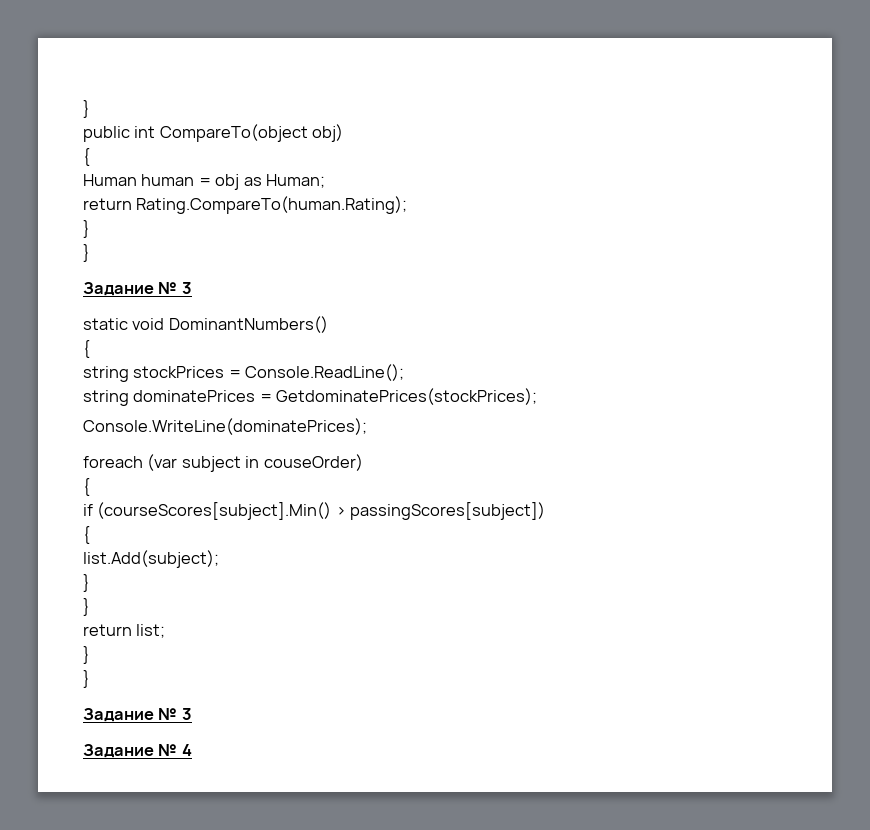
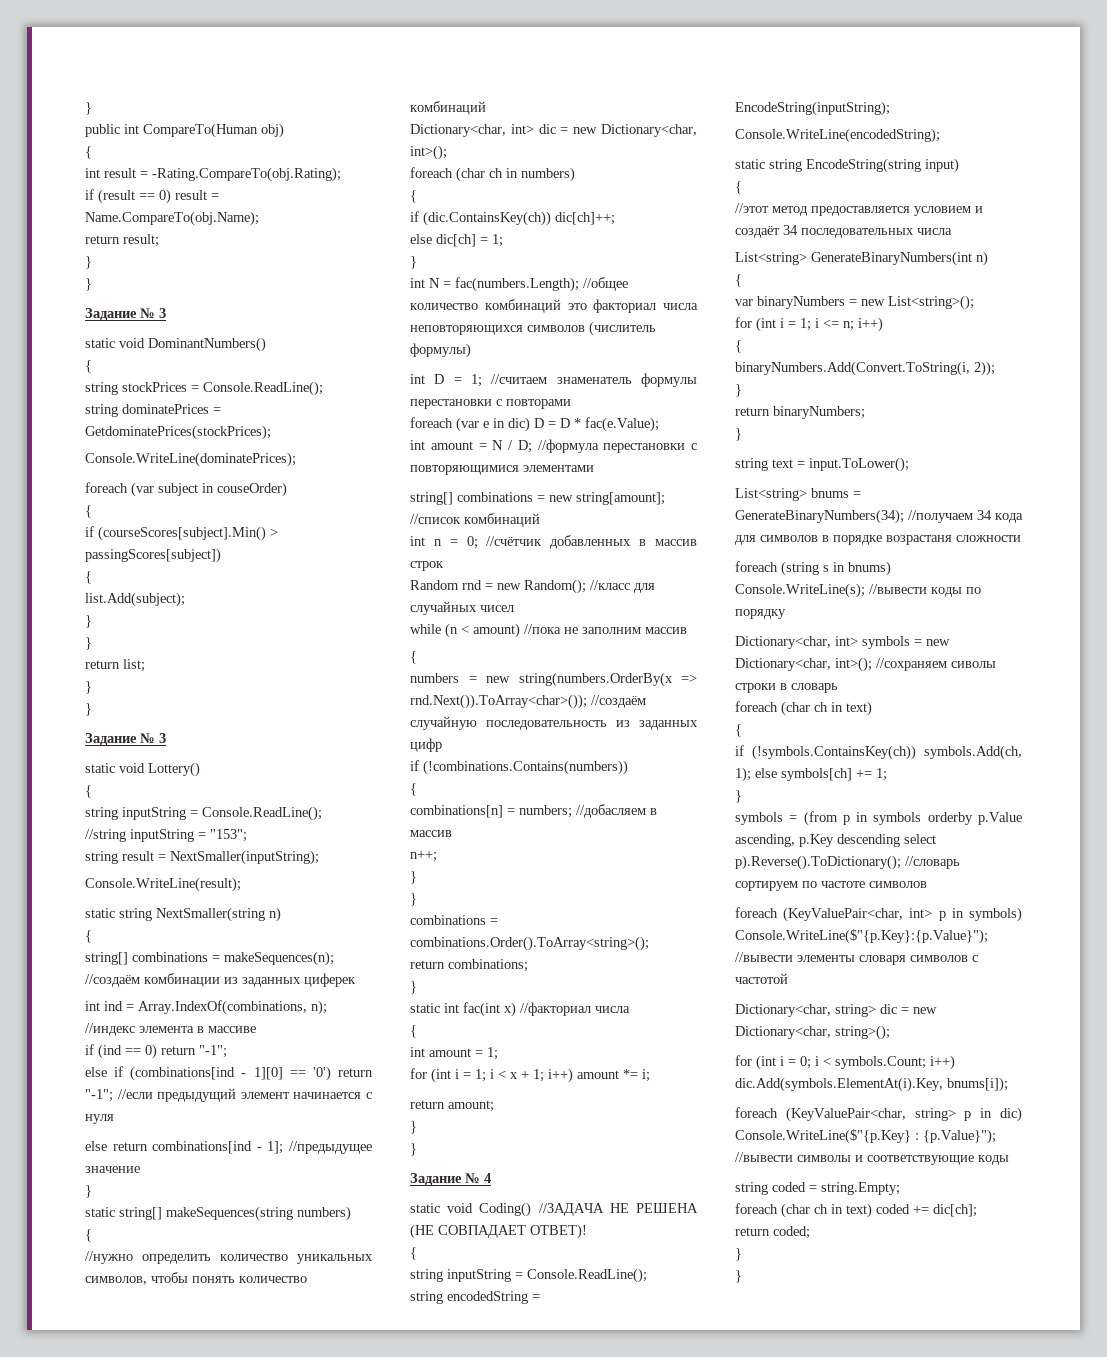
[159,124,308,142] CompareTo(object -> [143,123,258,138] CompareTo(Human
[83,174,326,190] [83,196,408,214] Human human = obj as Human; // return Rating.CompareTo(human.Rating); -> [85,167,341,182] [85,189,219,204] [85,211,259,226] [85,234,159,247] int result = -Rating.CompareTo(obj.Rating); // if (result == 0) result = Name.CompareTo(obj.Name); // return result;
[83,744,192,758] Задание № 4 -> [85,762,200,777] [85,785,92,798] [85,806,322,821] [85,829,247,842] [85,850,319,865] [85,877,241,892] [85,907,281,922] [85,930,92,943] [85,951,334,966] [85,973,356,987] [85,1000,327,1015] [85,1023,256,1036] [85,1044,227,1059] [85,1066,373,1081] [85,1088,372,1102] [85,1114,114,1124] [85,1141,372,1154] [85,1166,140,1173] [85,1185,92,1198] [85,1206,351,1221] [85,1229,92,1242] [85,1251,373,1264] [85,1272,307,1285] [410,101,486,115] [410,124,697,137] [410,145,447,160] [410,167,575,182] [410,190,417,203] [410,211,615,226] [410,234,503,247] [410,256,417,269] [410,277,628,292] [410,299,698,313] [410,321,656,336] [410,343,471,358] [410,373,697,387] [410,399,571,409] [410,417,659,432] [410,439,697,453] [410,465,594,475] [410,492,665,505] [410,513,540,527] [410,535,697,549] [410,561,444,571] [410,579,655,594] [410,601,514,615] [410,623,687,638] [410,651,417,664] [410,672,697,687] [410,694,646,709] [410,716,698,730] [410,738,442,752] [410,760,628,775] [410,783,417,796] [410,804,657,818] [410,830,452,837] [410,850,437,862] [410,871,417,884] [410,893,417,906] [410,915,498,925] [410,936,649,951] [410,959,528,972] [410,981,417,994] [410,1002,630,1017] [410,1025,417,1038] [410,1047,498,1060] [410,1068,650,1083] [410,1100,494,1112] [410,1121,417,1134] [410,1143,417,1156] [410,1173,491,1186] [410,1202,698,1217] [410,1224,587,1239] [410,1247,417,1260] [410,1268,647,1283] [410,1291,540,1304] [735,101,890,116] [735,128,940,143] [735,158,959,173] [735,181,742,194] [735,203,983,216] [735,225,952,238] [735,251,988,266] [735,274,742,287] [735,295,974,310] [735,317,883,332] [735,340,742,353] [735,361,995,376] [735,384,742,397] [735,406,865,419] [735,428,742,441] [735,457,909,472] [735,488,861,501] [735,509,1023,524] [735,535,1021,545] [735,561,891,576] [735,583,981,598] [735,609,786,619] [735,636,950,649] [735,657,996,672] [735,683,838,693] [735,701,872,716] [735,724,742,737] [735,745,1022,760] [735,767,887,782] [735,790,742,803] [735,811,1022,826] [735,834,936,847] [735,855,960,870] [735,881,927,891] [735,907,1022,922] [735,929,988,944] [735,952,978,965] [735,973,788,984] [735,1004,937,1017] [735,1025,890,1040] [735,1055,955,1070] [735,1077,1008,1092] [735,1107,1022,1122] [735,1129,996,1144] [735,1152,1009,1165] [735,1182,900,1195] [735,1203,977,1218] [735,1226,810,1239] [735,1248,742,1261] [735,1270,742,1283] static void Lottery() // { // string inputString = Console.ReadLine(); // //string inputString = "153"; // string result = NextSmaller(inputString); // Console.WriteLine(result); // static string NextSmaller(string n) // { // string[] combinations = makeSequences(n); //создаём комбинации из заданных циферек // int ind = Array.IndexOf(combinations, n); //индекс элемента в массиве // if (ind == 0) return "-1"; // else if (combinations[ind - 1][0] == '0') return "-1"; //если предыдущий элемент начинается с нуля // else return combinations[ind - 1]; //предыдущее значение // } // static string[] makeSequences(string numbers) // { // //нужно определить количество уникальных символов, чтобы понять количество комбинаций // Dictionary<char, int> dic = new Dictionary<char, int>(); // foreach (char ch in numbers) // { // if (dic.ContainsKey(ch)) dic[ch]++; // else dic[ch] = 1; // } // int N = fac(numbers.Length); //общее количество комбинаций это факториал числа неповторяющихся символов (числитель формулы) // int D = 1; //считаем знаменатель формулы перестановки с повторами // foreach (var e in dic) D = D * fac(e.Value); // int amount = N / D; //формула перестановки с повторяющимися элементами // string[] combinations = new string[amount]; //список комбинаций // int n = 0; //счётчик добавленных в массив строк // Random rnd = new Random(); //класс для случайных чисел // while (n < amount) //пока не заполним массив // { // numbers = new string(numbers.OrderBy(x => rnd.Next()).ToArray<char>()); //создаём случайную последовательность из заданных цифр // if (!combinations.Contains(numbers)) // { // combinations[n] = numbers; //добасляем в массив // n++; // } // } // combinations = combinations.Order().ToArray<string>(); // return combinations; // } // static int fac(int x) //факториал числа // { // int amount = 1; // for (int i = 1; i < x + 1; i++) amount *= i; // return amount; // } // } // Задание № 4 // static void Coding() //ЗАДАЧА НЕ РЕШЕНА (НЕ СОВПАДАЕТ ОТВЕТ)! // { // string inputString = Console.ReadLine(); // string encodedString = EncodeString(inputString); // Console.WriteLine(encodedString); // static string EncodeString(string input) // { // //этот метод предоставляется условием и создаёт 34 последовательных числа // List<string> GenerateBinaryNumbers(int n) // { // var binaryNumbers = new List<string>(); // for (int i = 1; i <= n; i++) // { // binaryNumbers.Add(Convert.ToString(i, 2)); // } // return binaryNumbers; // } // string text = input.ToLower(); // List<string> bnums = GenerateBinaryNumbers(34); //получаем 34 кода для символов в порядке возрастаня сложности // foreach (string s in bnums) Console.WriteLine(s); //вывести коды по порядку // Dictionary<char, int> symbols = new Dictionary<char, int>(); //сохраняем сиволы строки в словарь // foreach (char ch in text) // { // if (!symbols.ContainsKey(ch)) symbols.Add(ch, 1); else symbols[ch] += 1; // } // symbols = (from p in symbols orderby p.Value ascending, p.Key descending select p).Reverse().ToDictionary(); //словарь сортируем по частоте символов // foreach (KeyValuePair<char, int> p in symbols) Console.WriteLine($"{p.Key}:{p.Value}"); //вывести элементы словаря символов с частотой // Dictionary<char, string> dic = new Dictionary<char, string>(); // for (int i = 0; i < symbols.Count; i++) dic.Add(symbols.ElementAt(i).Key, bnums[i]); // foreach (KeyValuePair<char, string> p in dic) Console.WriteLine($"{p.Key} : {p.Value}"); //вывести символы и соответствующие коды // string coded = string.Empty; // foreach (char ch in text) coded += dic[ch]; // return coded; // } // }

